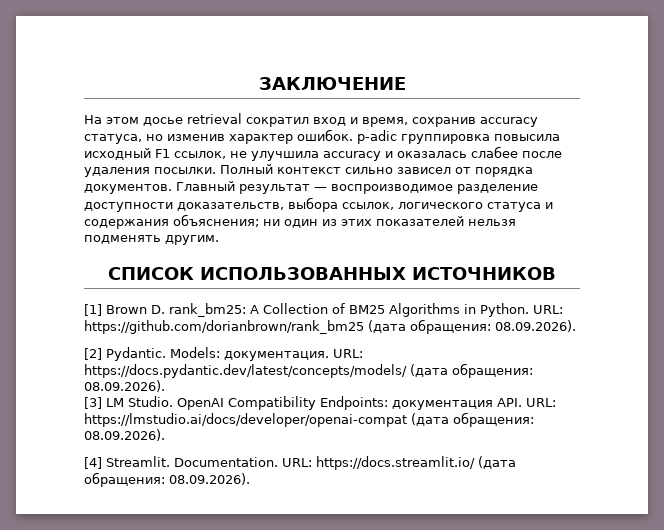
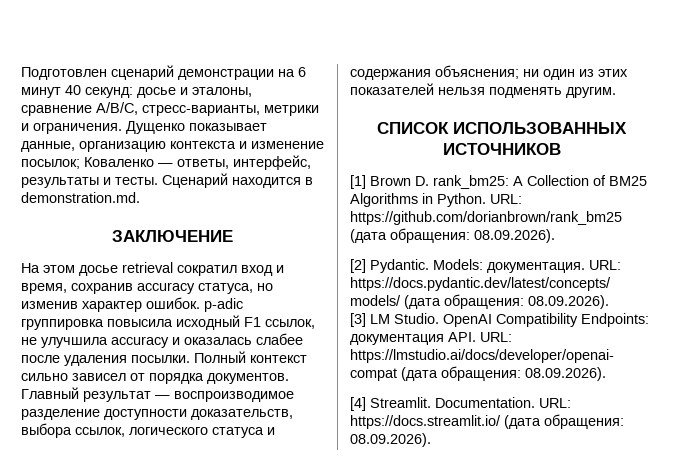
(258, 83) none -> [21,65,306,80] [21,85,252,98] [21,102,319,116] [21,121,267,134] [21,141,324,152] [21,155,311,170] [21,173,313,188] [21,192,140,203] Подготовлен сценарий демонстрации на 6 минут 40 секунд: досье и эталоны, сравнение A/B/C, стресс-варианты, метрики и ограничения. Дущенко показывает данные, организацию контекста и изменение посылок; Коваленко — ответы, интерфейс, результаты и тесты. Сценарий находится в demonstration.md. //

